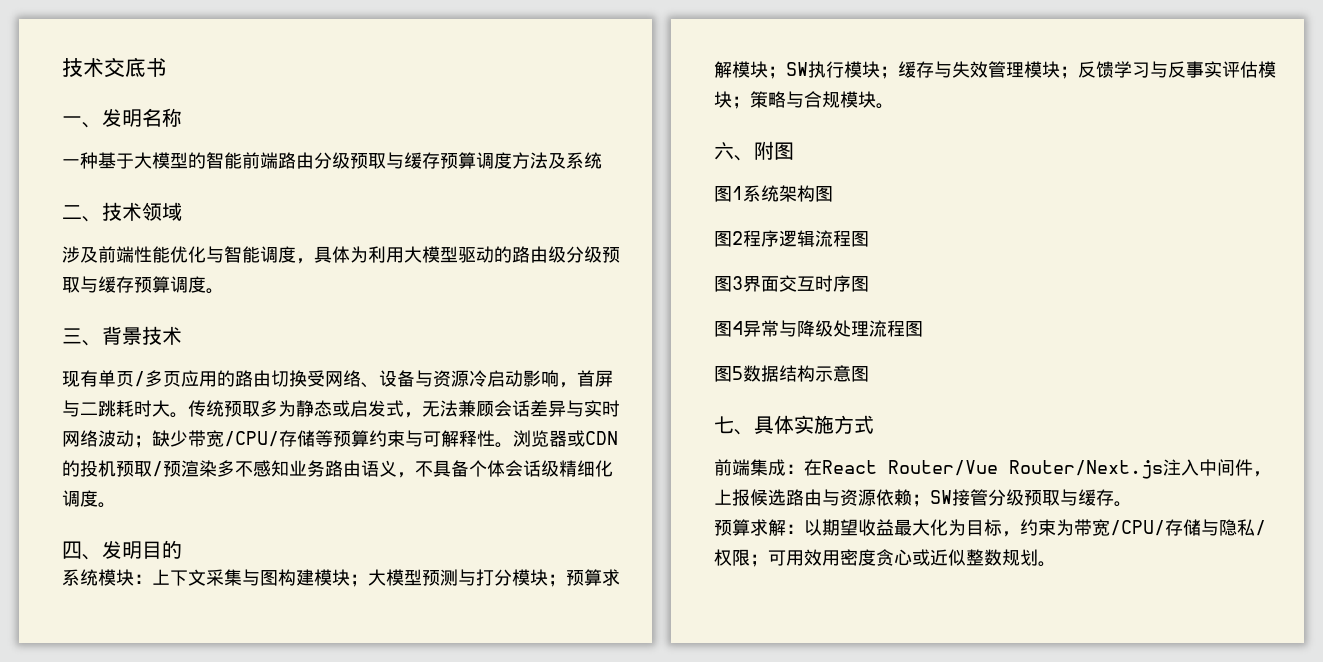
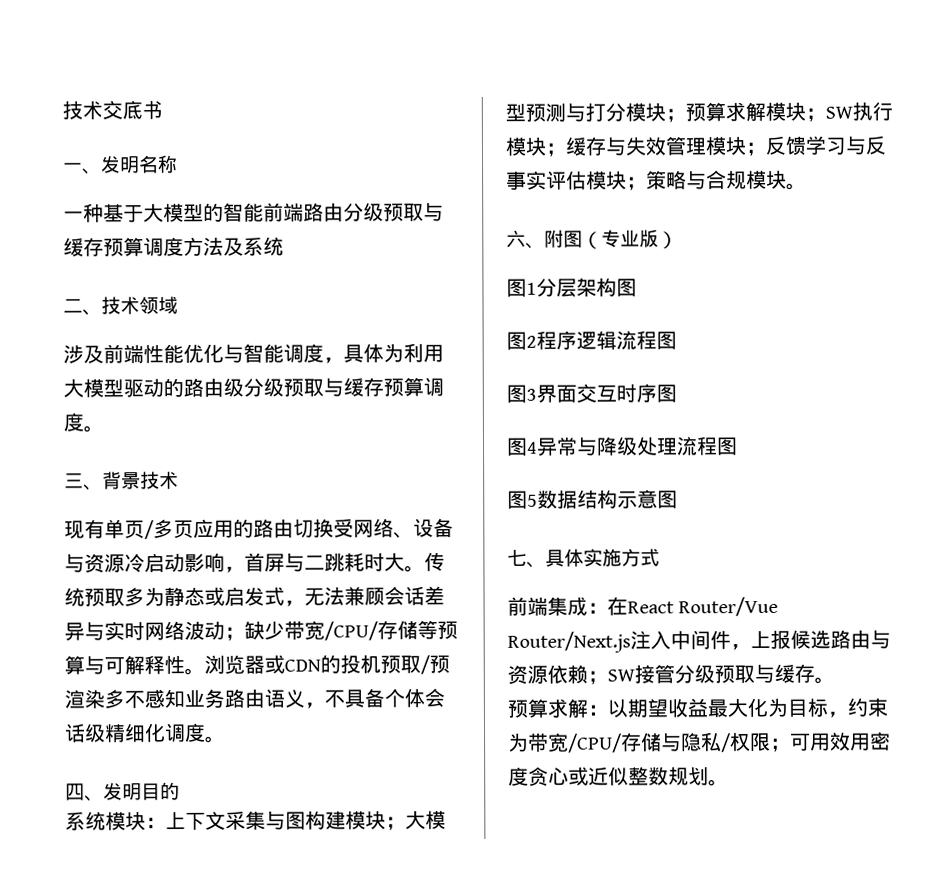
[369,430,405,447] 约束 -> (85, 665) none
(794, 151) none -> [582,229,678,249] （专业版）
[743,185,779,202] 系统 -> [536,277,577,298] 分层

